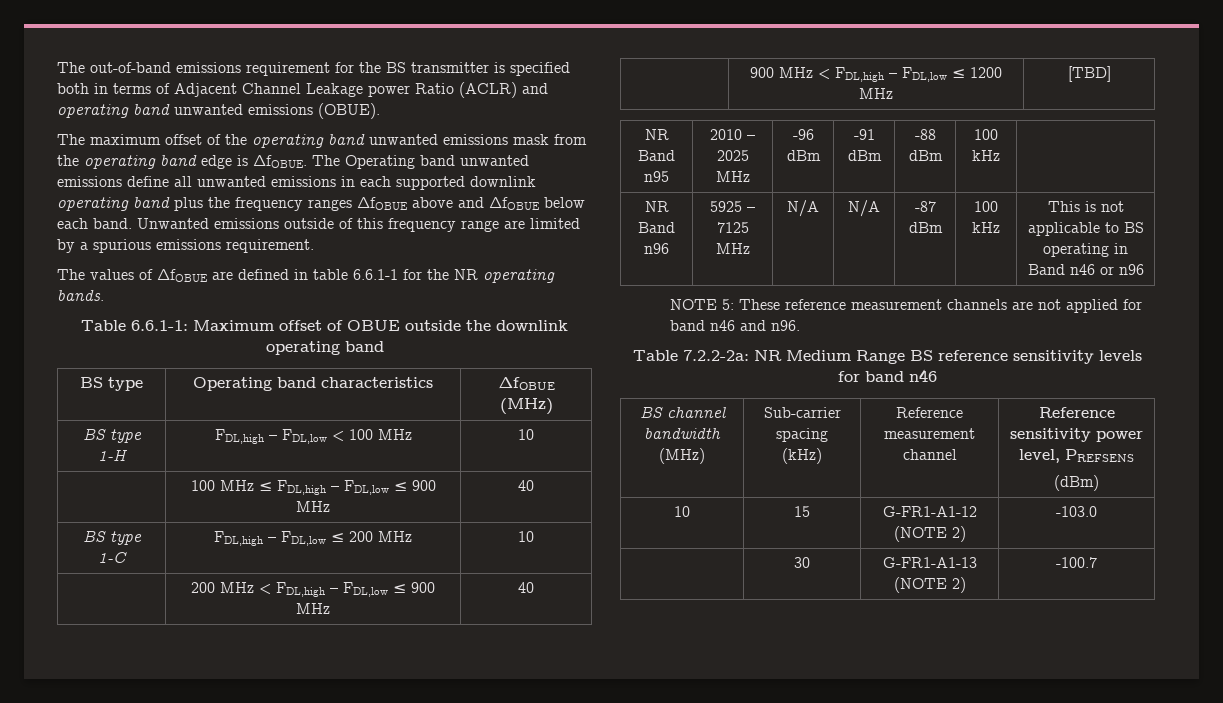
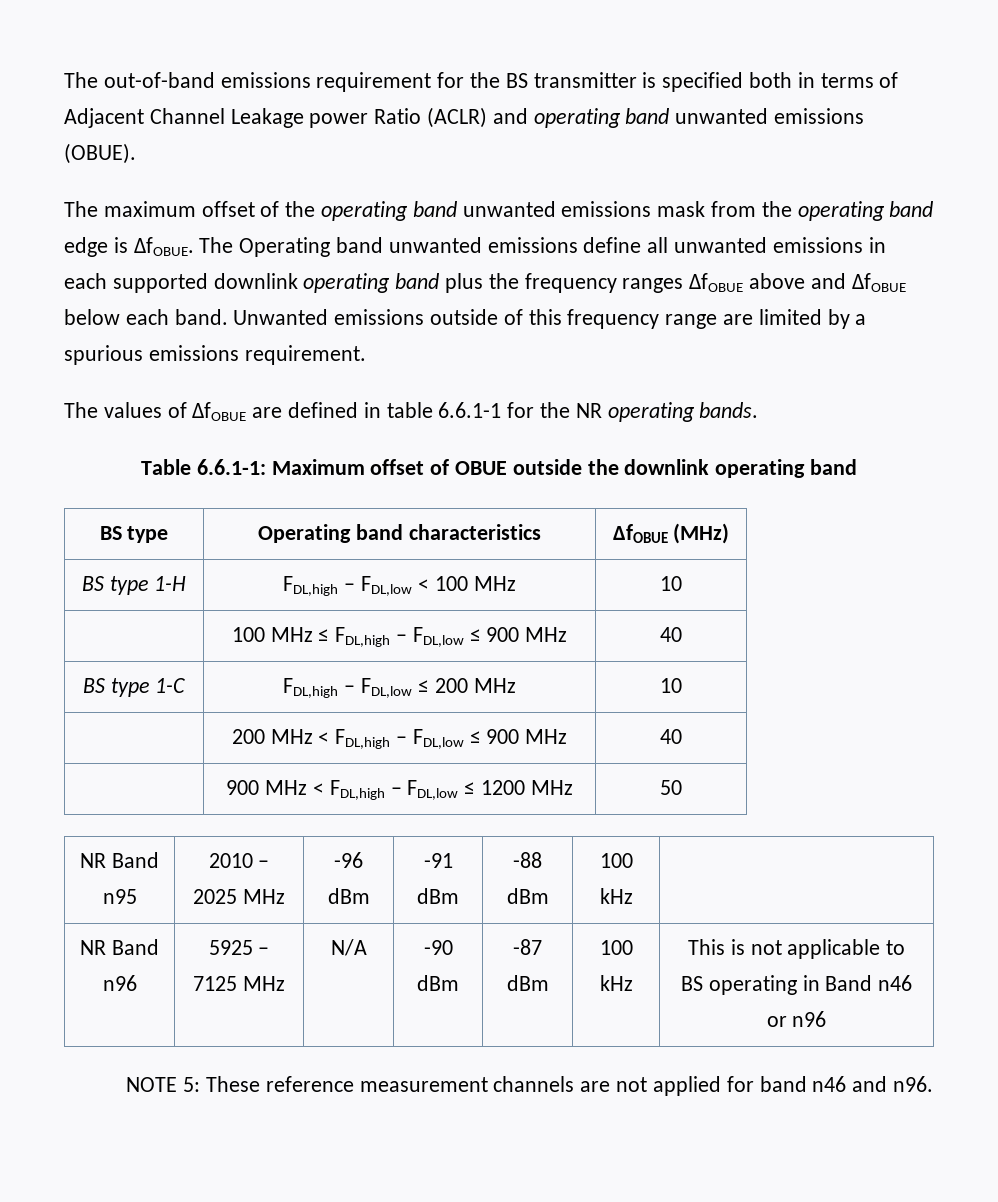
[1067,66,1111,82] [TBD] -> [660,780,682,795] 50
[848,200,880,217] N/A -> [423,940,453,955] [417,975,459,991] -90 dBm
[633,350,1142,364] [838,369,937,382] [639,406,726,418] [644,428,721,439] [659,448,705,464] [763,407,841,418] [776,428,828,442] [782,448,822,464] [896,407,963,418] [884,428,975,439] [902,449,957,460] [1038,407,1115,418] [1010,428,1143,442] [1019,449,1134,463] [1054,475,1099,491] [674,506,690,517] [794,506,810,517] [882,506,977,517] [893,526,966,542] [1056,506,1097,517] [794,557,810,568] [882,557,977,568] [893,577,966,593] [1056,557,1097,568] // Table 7.2.2-2a: NR Medium Range BS reference sensitivity levels for band n46 // BS channel bandwidth (MHz) | Sub-carrier spacing (kHz) | Reference measurement channel | Reference sensitivity power level, PREFSENS // (dBm) // 10 | 15 | G-FR1-A1-12 (NOTE 2) | -103.0 // | 30 | G-FR1-A1-13 (NOTE 2) | -100.7 -> (933, 1084) none

